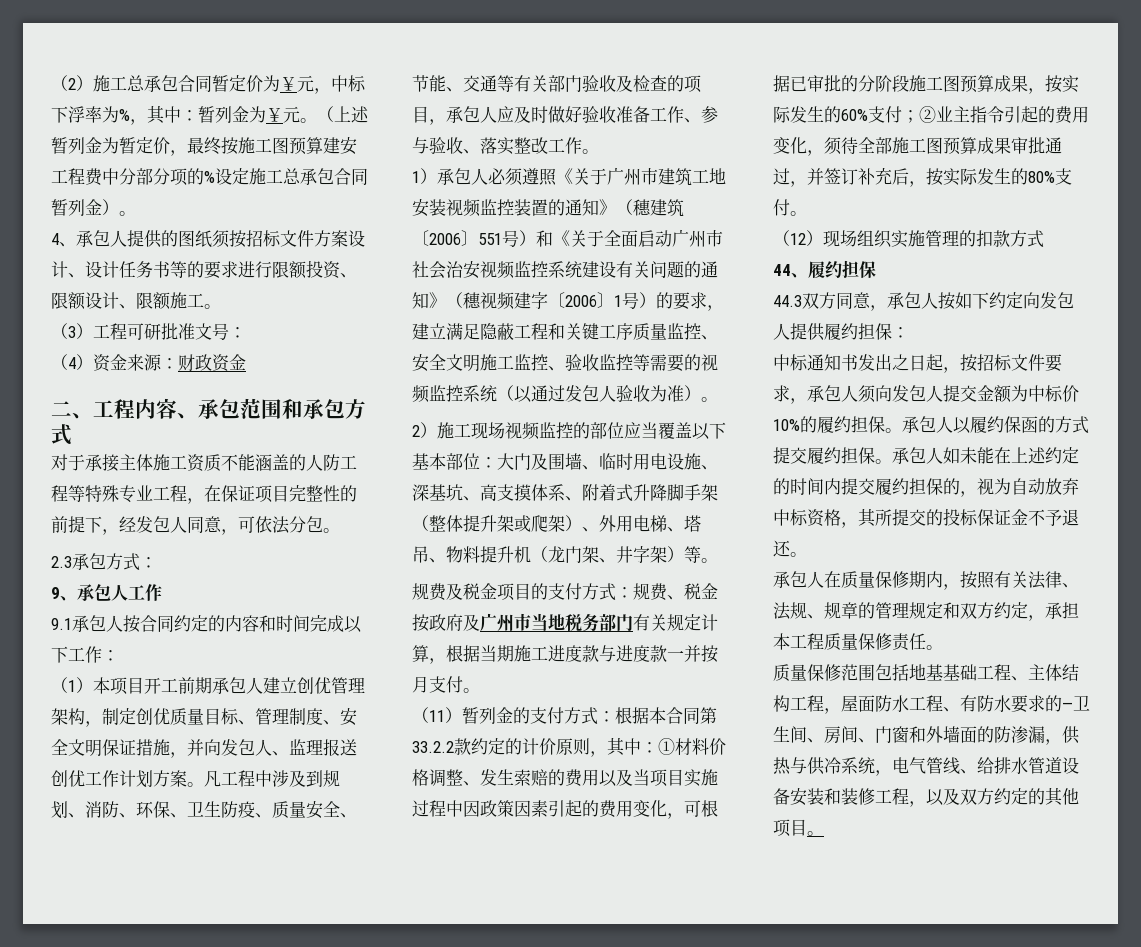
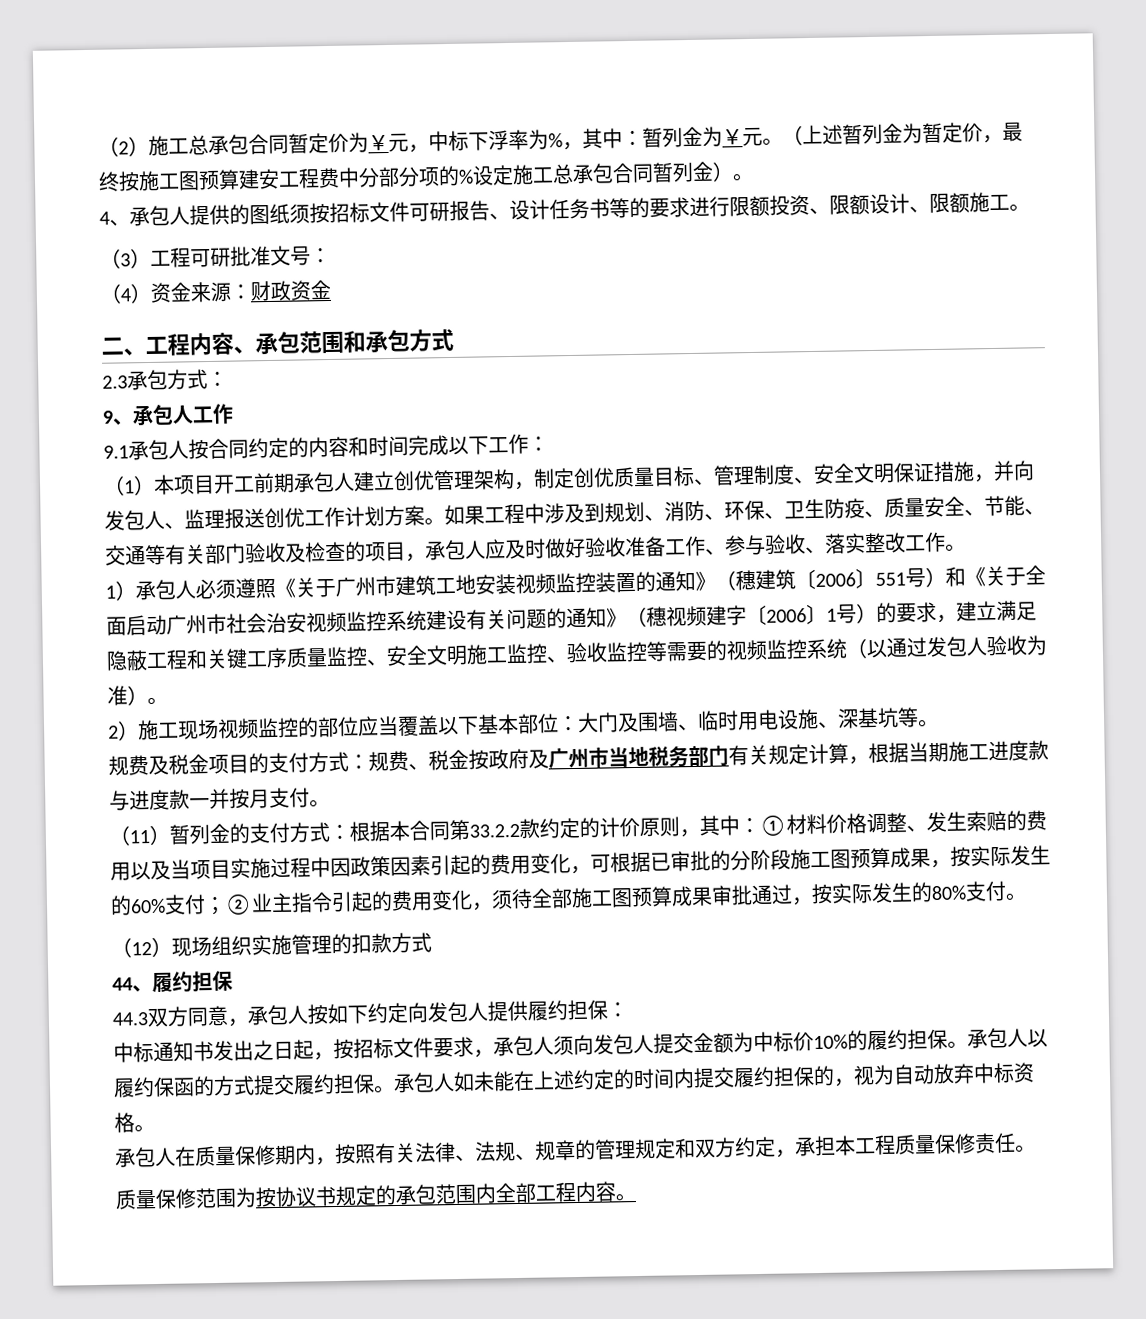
[314,230,365,247] [51,261,68,278] 方案设计 -> [409,200,490,222] 可研报告
[51,454,357,472] [51,485,357,504] [51,516,340,535] // 对于承接主体施工资质不能涵盖的人防工程等特殊专业工程，在保证项目完整性的前提下，经发包人同意，可依法分包。 -> (454, 340) none
[204,770,221,787] 凡 -> [444,504,485,526] 如果
[463,484,718,502] [412,515,701,532] [412,546,684,563] 、高支摸体系、附着式升降脚手架（整体提升架或爬架）、外用电梯、塔吊、物料提升机（龙门架、井字架） -> (899, 717) none
[807,167,926,187] 并签订补充后， -> (813, 901) none
[841,508,1079,528] [773,540,791,557] ，其所提交的投标保证金不予退还 -> (135, 1122) none
[875,664,1079,681] [773,695,1090,714] [773,726,1080,745] [773,757,1079,776] [773,787,1079,807] [773,819,807,837] 包括地基基础工程、主体结构工程，屋面防水工程、有防水要求的—卫生间、房间、门窗和外墙面的防渗漏，供热与供冷系统，电气管线、给排水管道设备安装和装修工程，以及双方约定的其他项目 -> [235,1181,616,1208] 为按协议书规定的承包范围内全部工程内容

